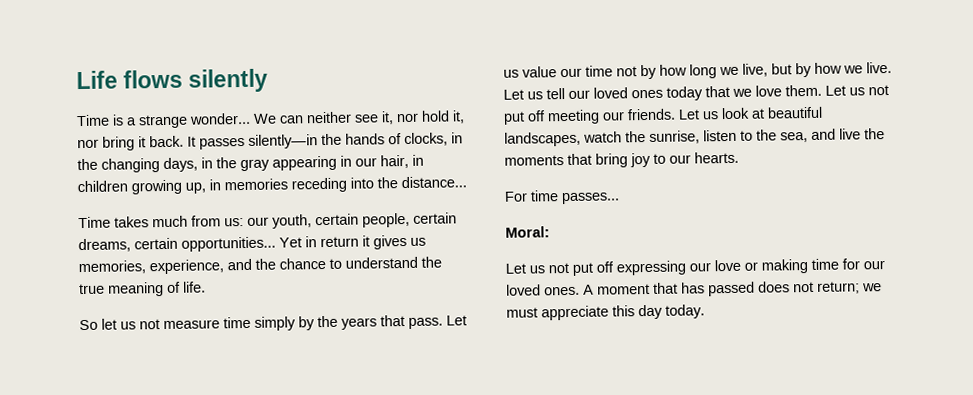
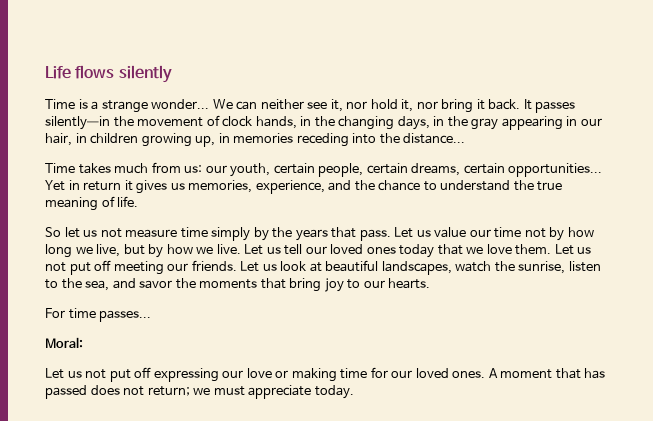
[345,132,448,147] hands of clocks, -> [137,115,297,129] movement of clock hands,
[839,128,861,140] live -> [139,280,173,289] savor
[612,304,663,320] this day -> (312, 392) none

